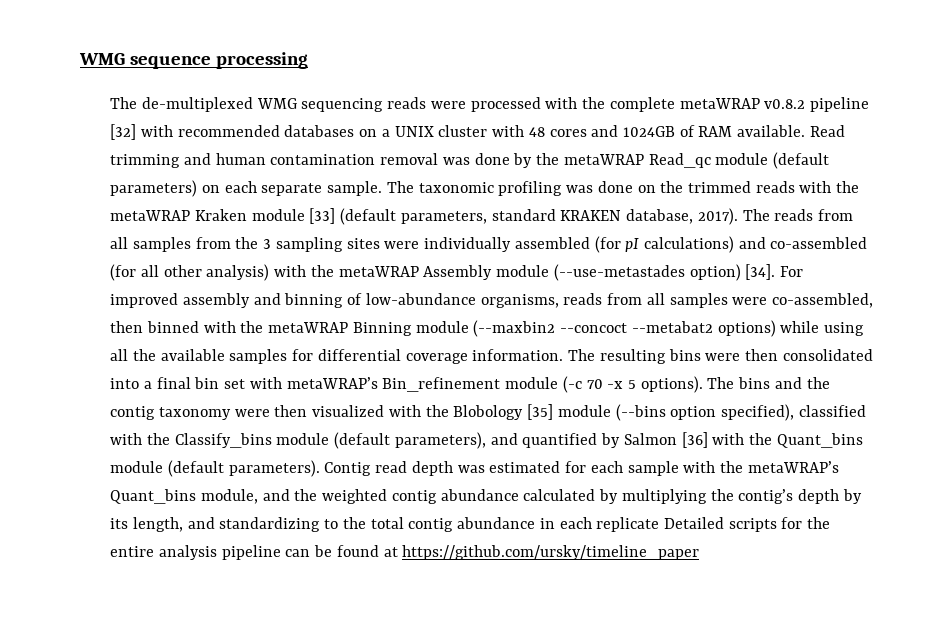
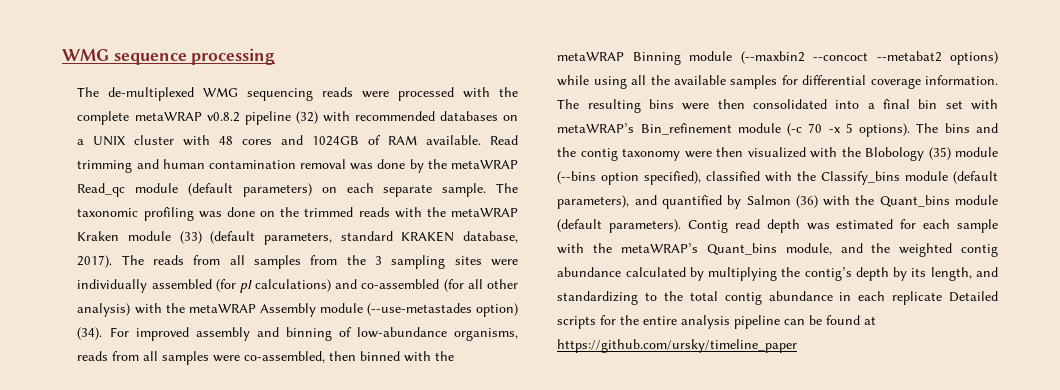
[110,124,137,140] [32] -> [295,111,318,124] (32)
[309,208,336,224] [33] -> [179,231,202,244] (33)
[745,264,776,280] [34]. -> [77,327,103,340] (34).
[527,404,554,420] [35] -> [928,147,951,160] (35)
[681,432,708,448] [36] -> [795,195,818,208] (36)

